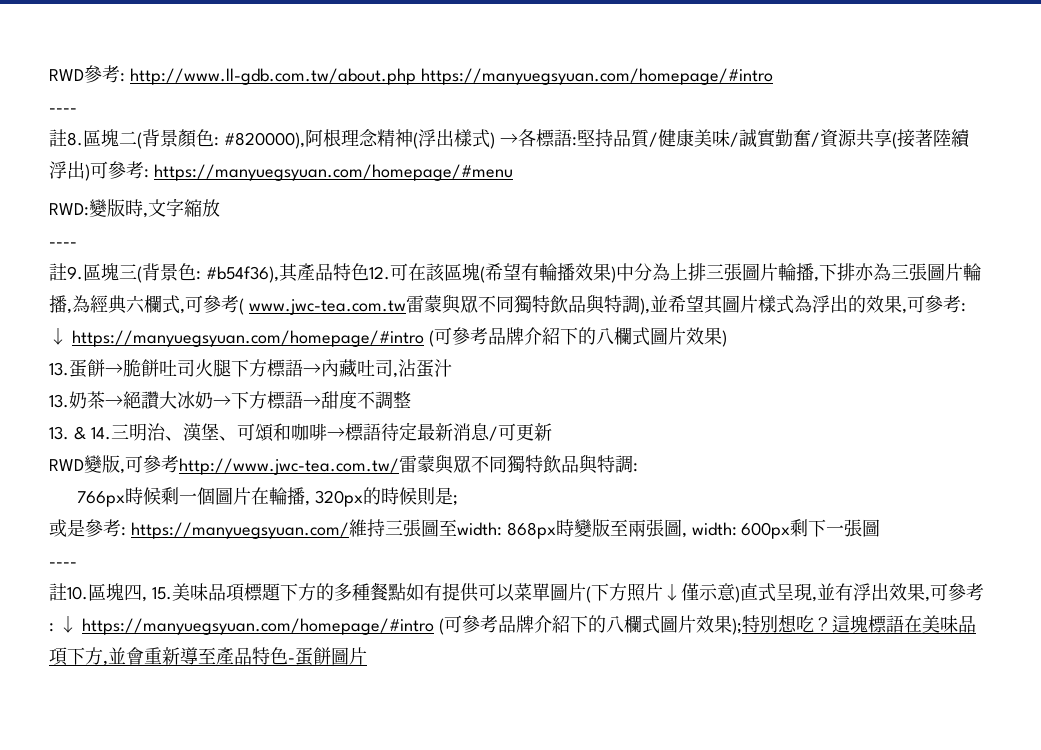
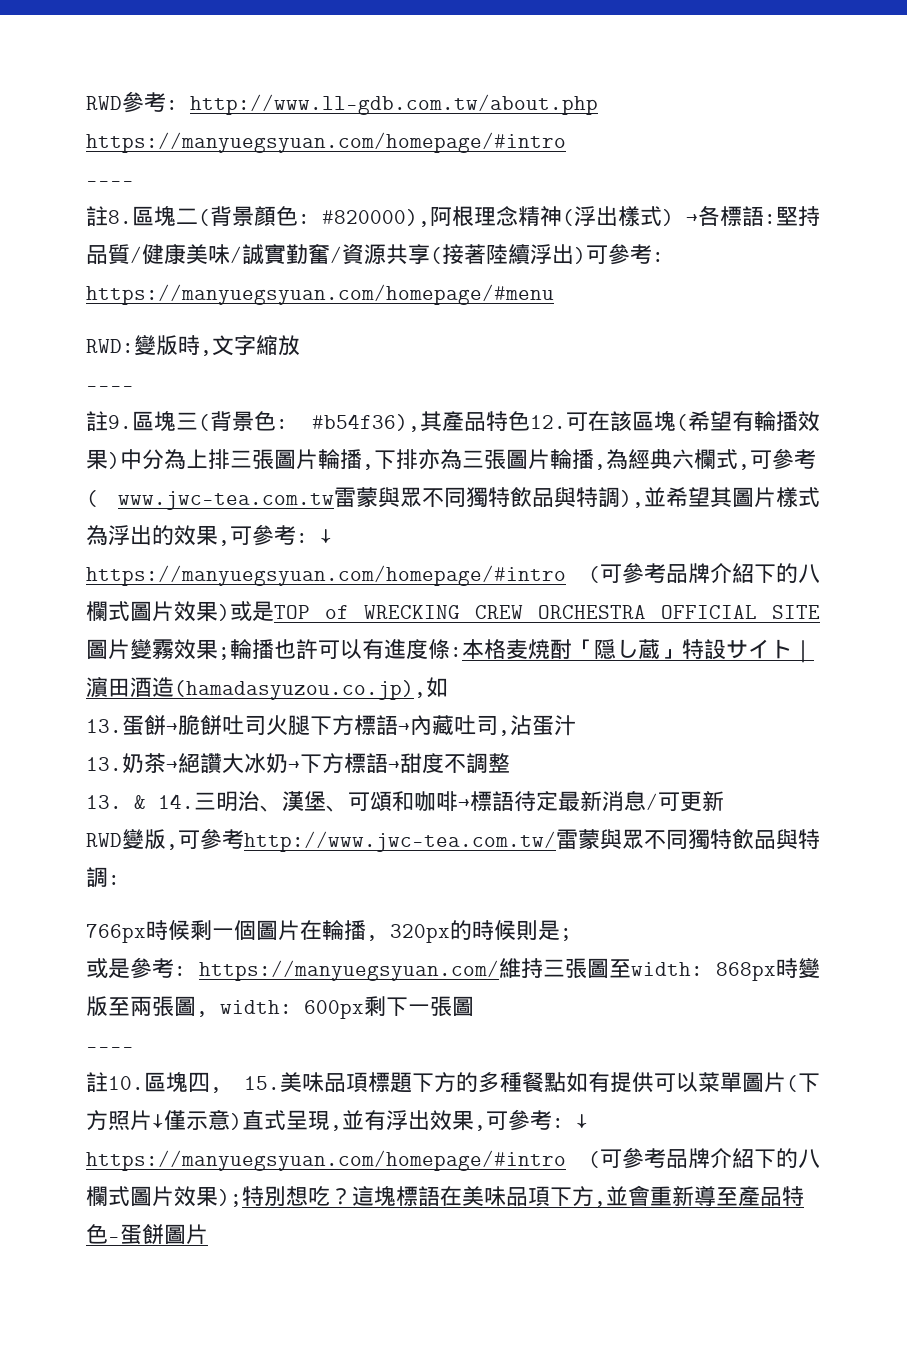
(727, 338) none -> [230,601,820,621] [86,638,814,663] [86,677,448,700] 或是TOP of WRECKING CREW ORCHESTRA OFFICIAL SITE圖片變霧效果;輪播也許可以有進度條:本格麦焼酎「隠し蔵」特設サイト｜濵田酒造(hamadasyuzou.co.jp),如

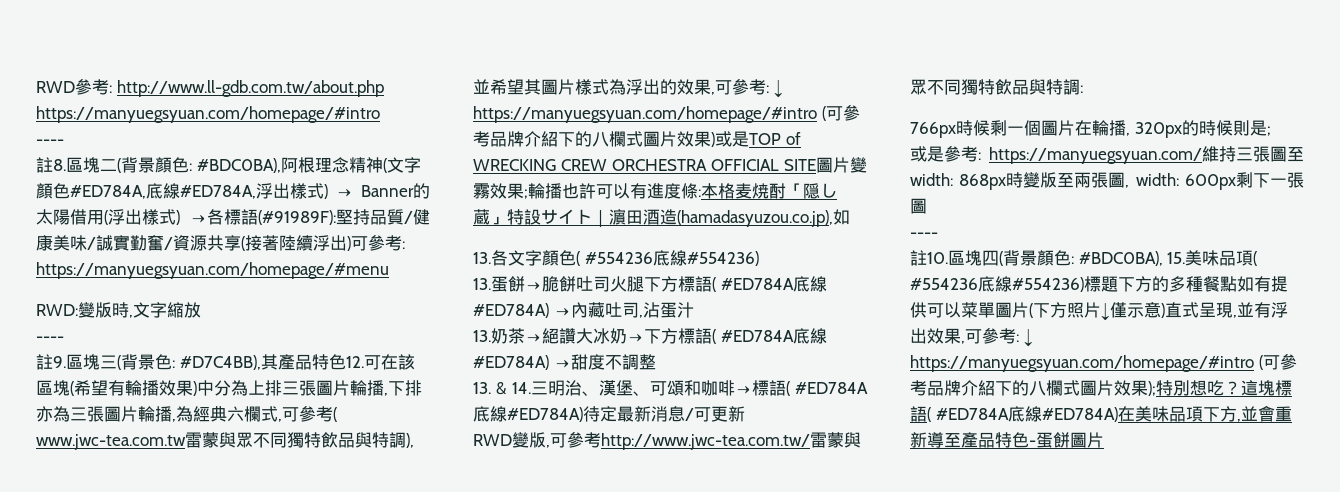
[322,209,430,227] #820000), -> [196,158,281,173] #BDC0BA),
(574, 217) none -> [386,157,421,173] [36,183,430,199] [36,209,109,225] 文字顏色#ED784A,底線#ED784A,浮出樣式) → Banner的太陽借用(
[764,214,776,224] : -> [258,210,336,225] (#91989F):
[312,414,420,432] #b54f36), -> [179,355,261,370] #D7C4BB),
(448, 687) none -> [473,250,759,266] // 13.各文字顏色( #554236底線#554236)
(398, 725) none -> [712,276,827,292] [473,303,549,318] ( #ED784A底線#ED784A)
(388, 763) none -> [712,328,827,344] [473,355,549,370] ( #ED784A底線#ED784A)
(514, 801) none -> [785,381,868,396] [473,406,583,422] ( #ED784A底線#ED784A)
[210,1072,368,1093] , 15.美味品項 -> [999,250,1259,266] [910,276,1084,292] (背景顏色: #BDC0BA), 15.美味品項( #554236底線#554236)
(440, 1196) none -> [927,406,1118,422] ( #ED784A底線#ED784A)

